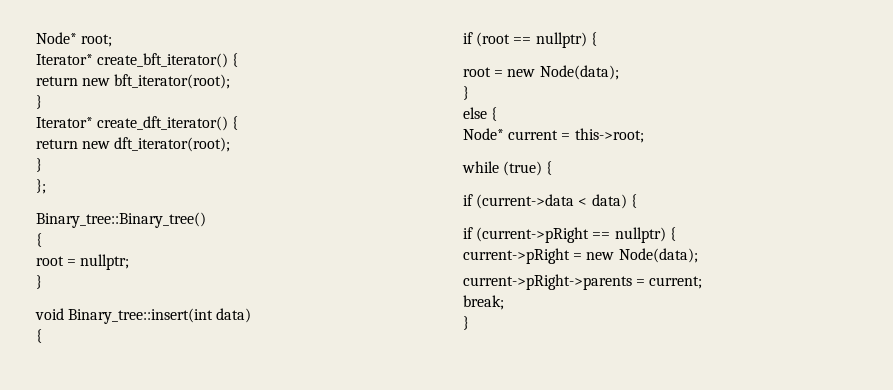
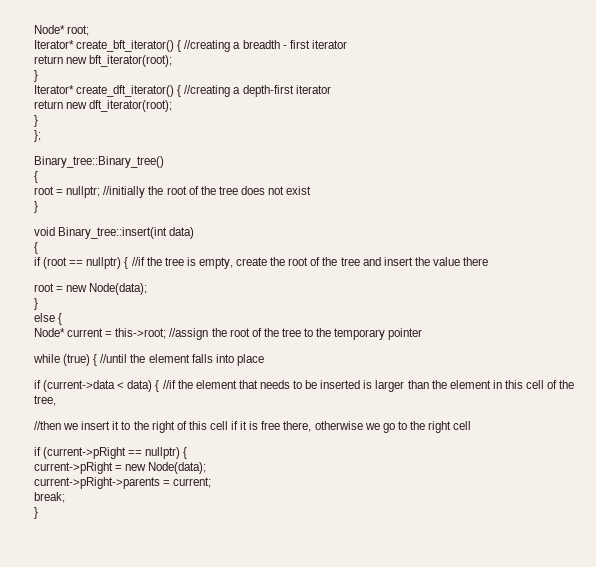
(239, 60) none -> [184,40,347,52] //creating a breadth - first iterator
(239, 123) none -> [184,85,331,97] //creating a depth-first iterator
(130, 262) none -> [103,186,312,198] //initially the root of the tree does not exist
(597, 39) none -> [131,257,489,269] //if the tree is empty, create the root of the tree and insert the value there
[462,161,553,176] // while (true) { -> [169,328,423,340] [33,354,264,366] //assign the root of the tree to the temporary pointer // while (true) { //until the element falls into place
(637, 201) none -> [162,380,575,392] [34,395,56,406] [34,421,472,433] //if the element that needs to be inserted is larger than the element in this cell of the tree, // //then we insert it to the right of this cell if it is free there, otherwise we go to the right cell

